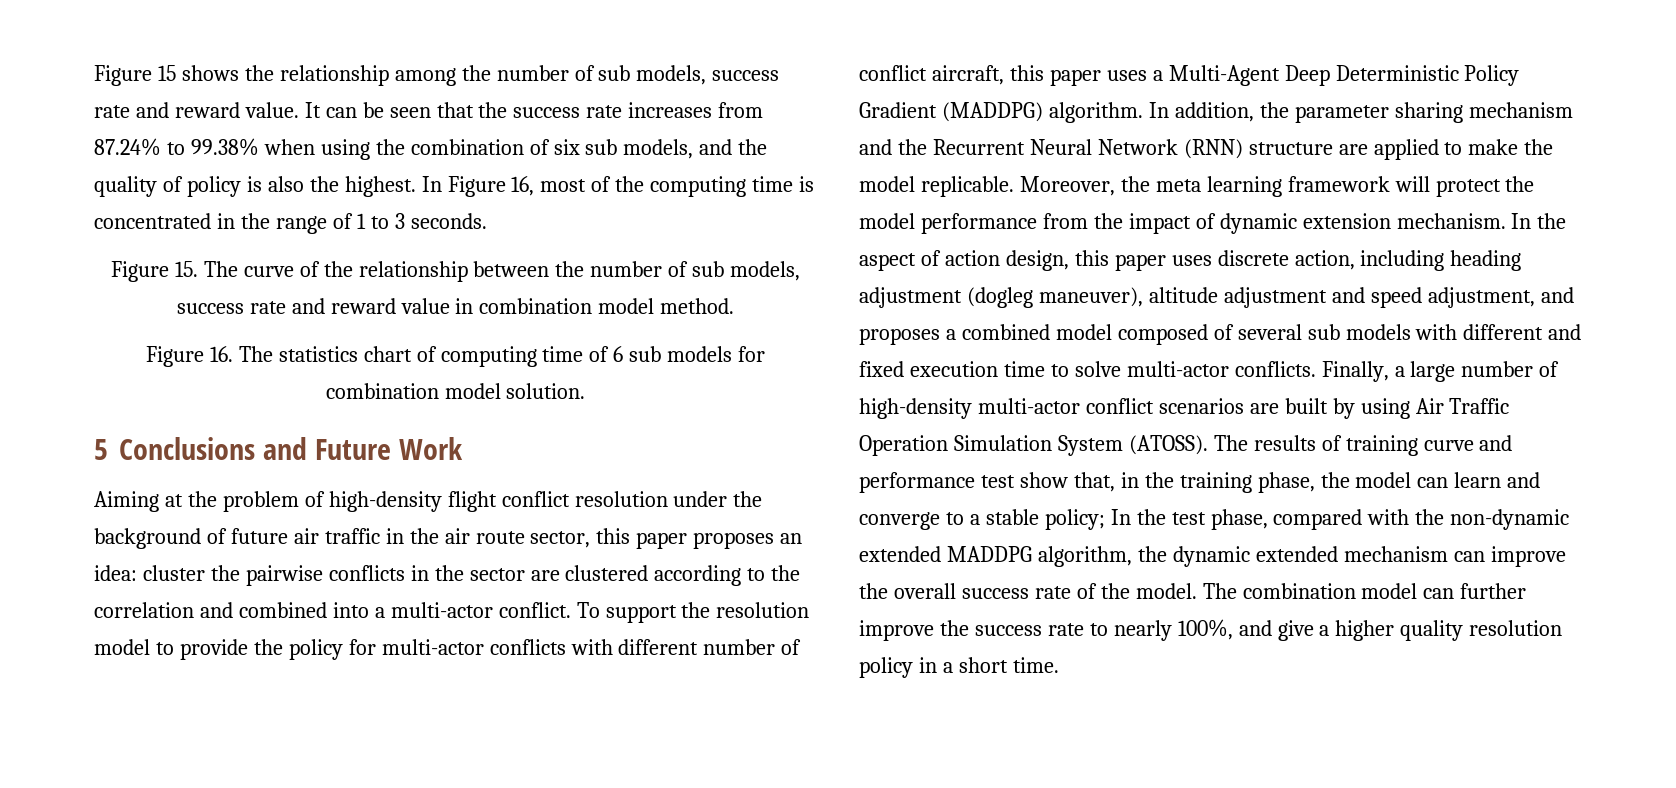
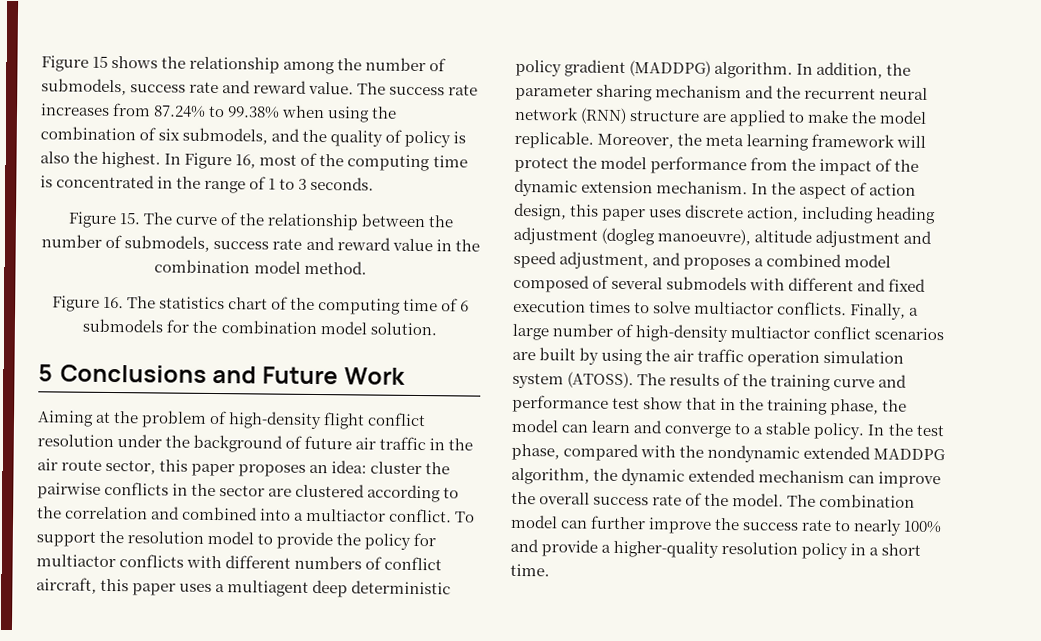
[598,65,707,85] sub models, -> [41,78,127,96] submodels,
[304,102,508,118] It can be seen that the -> [357,82,387,95] The
[585,139,694,159] sub models, -> [182,127,269,145] submodels,
[692,261,801,281] sub models, -> [124,235,211,252] submodels,
(474, 306) none -> [454,239,480,252] the
(437, 354) none -> [290,297,316,310] the
[629,346,766,362] sub models for -> [82,318,218,334] submodels for the
[390,602,493,618] multi-actor -> [306,508,387,522] multiactor
[381,639,484,655] multi-actor -> [36,554,116,568] multiactor
[703,639,776,655] number -> [294,555,363,570] numbers
[1168,65,1520,86] [859,102,937,118] Multi-Agent Deep Deterministic Policy Gradient -> [227,579,452,598] [515,59,627,78] multiagent deep deterministic policy gradient
[932,139,1178,155] Recurrent Neural Network -> [804,87,929,100] [514,106,579,121] recurrent neural network
(1216, 221) none -> [894,159,920,172] the
[1038,287,1143,307] maneuver), -> [657,228,752,246] manoeuvre),
[1307,324,1411,340] sub models -> [666,276,748,291] submodels
[1003,361,1045,377] time -> [589,300,632,314] times
[1126,361,1229,377] multi-actor -> [694,301,775,315] multiactor
[977,398,1080,414] multi-actor -> [730,326,811,339] multiactor
[1415,398,1510,414] [859,435,1123,456] Air Traffic Operation Simulation System -> [645,348,905,367] [512,372,564,389] the air traffic operation simulation system
(1342, 443) none -> [742,374,768,387] the
[1073,472,1115,492] that, -> [686,397,718,410] that
[1044,509,1105,530] policy; -> [813,422,866,440] policy.
[1450,509,1570,530] non-dynamic -> [707,444,801,463] nondynamic
[1177,619,1464,641] 100%, and give a higher quality -> [903,520,943,534] [510,538,720,558] 100% and provide a higher-quality

